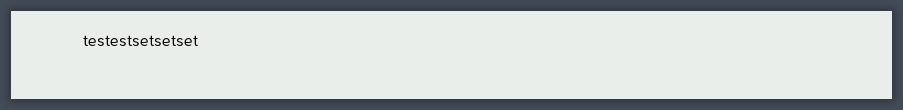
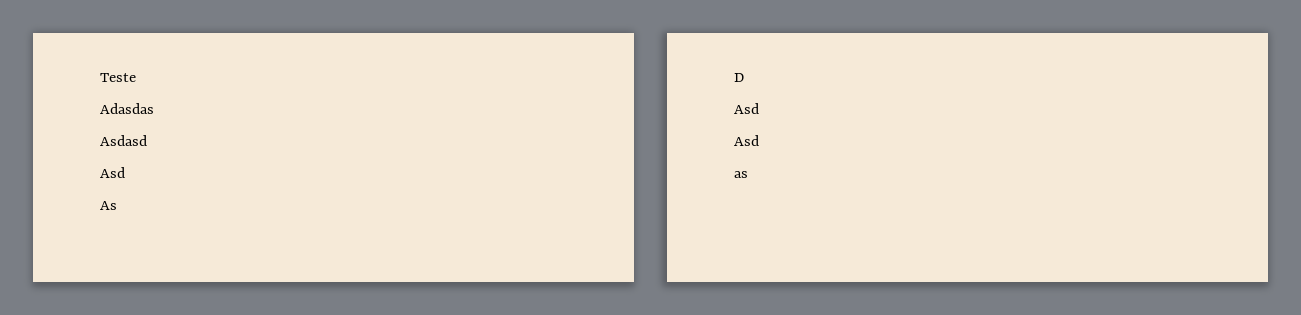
[83,35,199,47] testestsetsetset -> [100,73,136,82] [100,103,154,114] [100,135,147,146] [100,167,125,178] [100,201,117,210] [734,73,744,82] [734,103,759,114] [734,135,759,146] [734,171,748,178] Teste // Adasdas // Asdasd // Asd // As // D // Asd // Asd // as

